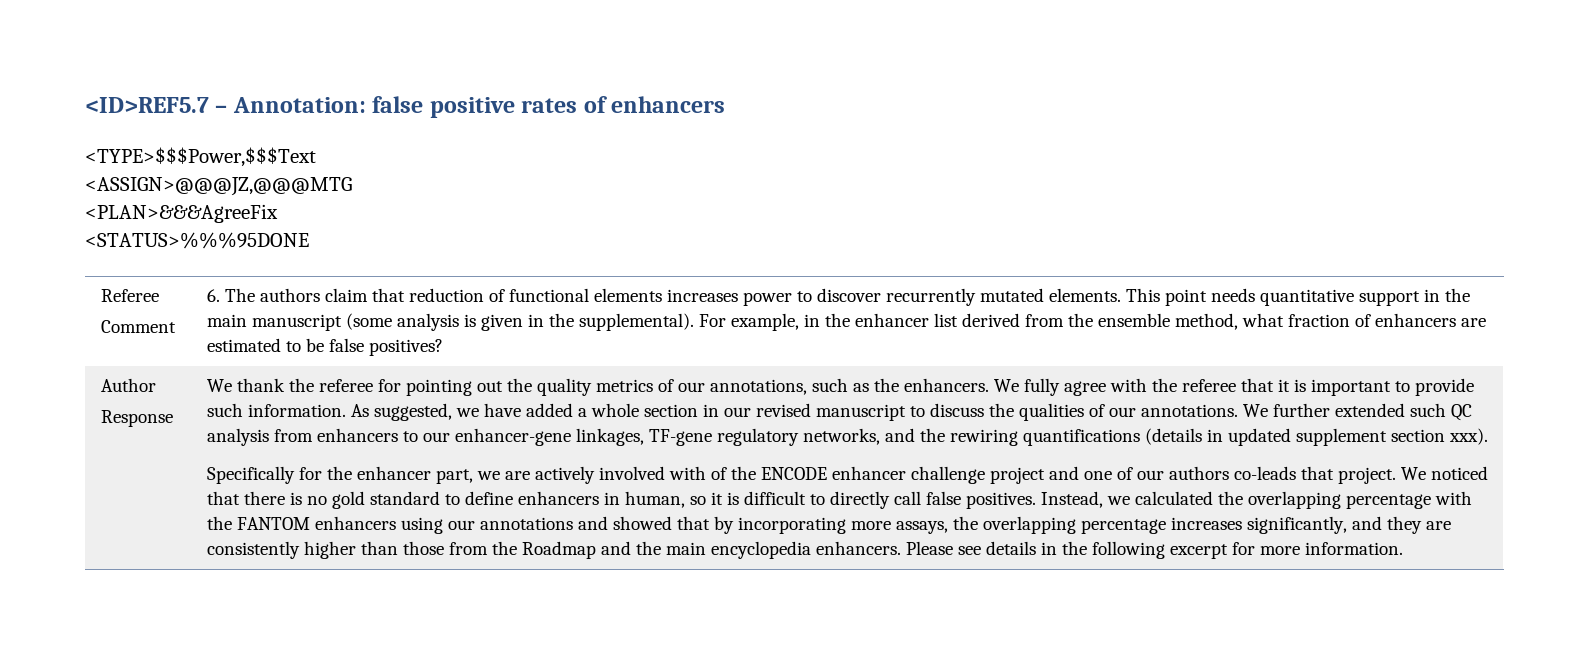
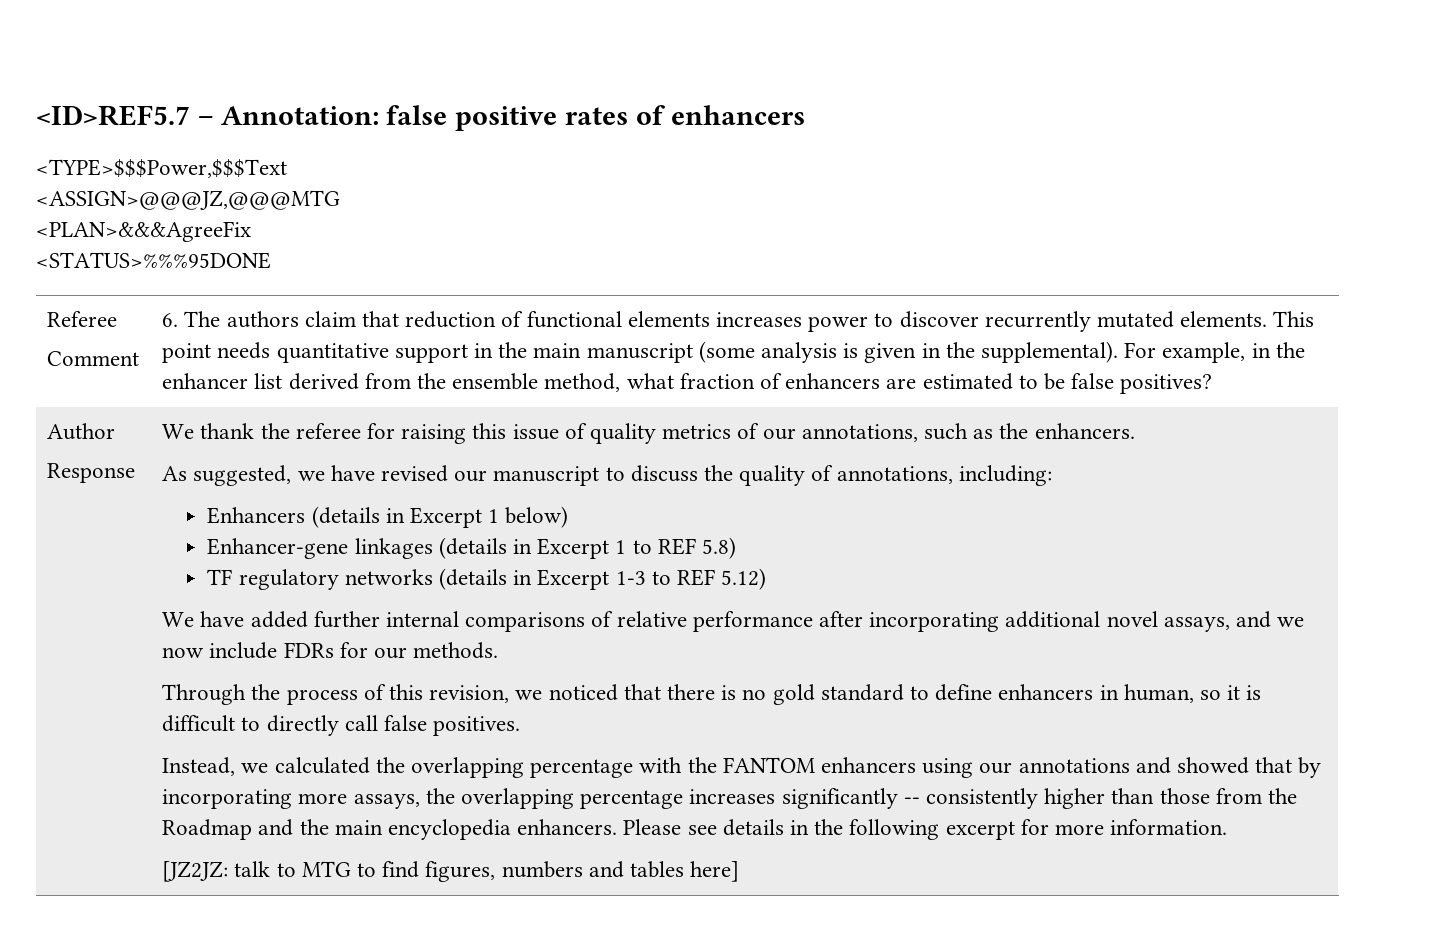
[405,378,532,396] pointing out the -> [401,423,587,444] raising this issue of
[993,378,1474,396] [206,403,1472,421] [206,428,1488,446] [206,466,1426,484] We fully agree with the referee that it is important to provide such information. As suggested, we have added a whole section in our revised manuscript to discuss the qualities of our annotations. We further extended such QC analysis from enhancers to our enhancer-gene linkages, TF-gene regulatory networks, and the rewiring quantifications (details in updated supplement section xxx). // Specifically for the enhancer part, we are actively involved with of the ENCODE enhancer challenge project and one of our authors co-leads that project. We -> [162,465,1052,486] [207,506,569,528] [207,537,737,559] [207,568,767,590] [162,611,1305,632] [162,642,499,659] [162,684,543,705] // As suggested, we have revised our manuscript to discuss the quality of annotations, including: // Enhancers (details in Excerpt 1 below) // Enhancer-gene linkages (details in Excerpt 1 to REF 5.8) // TF regulatory networks (details in Excerpt 1-3 to REF 5.12) // We have added further internal comparisons of relative performance after incorporating additional novel assays, and we now include FDRs for our methods. // Through the process of this revision, we
(1036, 500) none -> (521, 726) //
[1246,516,1451,534] significantly, and they are -> [781,788,920,809] significantly --
(1403, 548) none -> [162,861,740,882] // [JZ2JZ: talk to MTG to find figures, numbers and tables here]

